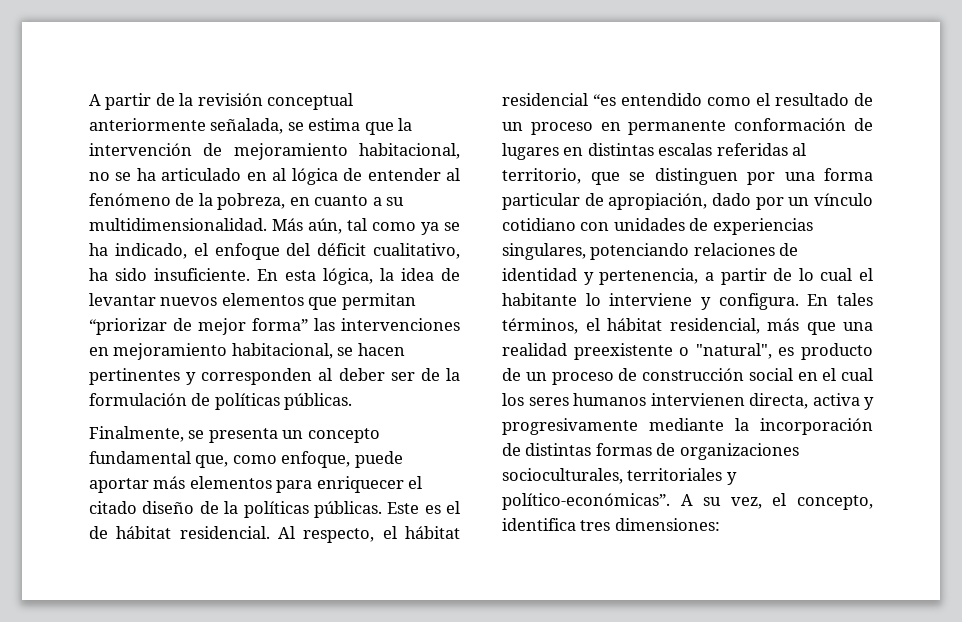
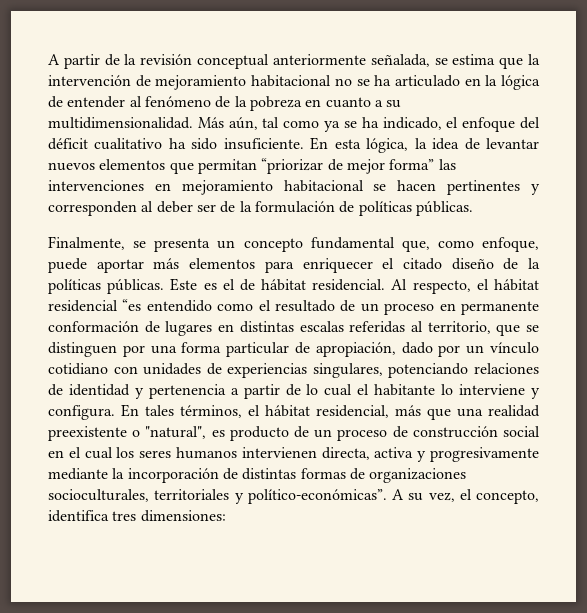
[358,143,460,159] habitacional, -> [251,75,332,87] habitacional
[272,168,287,181] al -> [485,75,498,86] la
[217,193,286,210] pobreza, -> [249,96,302,111] pobreza
[373,243,460,259] cualitativo, -> [94,138,163,150] cualitativo
[231,343,333,359] habitacional, -> [283,180,364,192] habitacional
[599,268,699,285] pertenencia, -> [148,384,226,399] pertenencia

